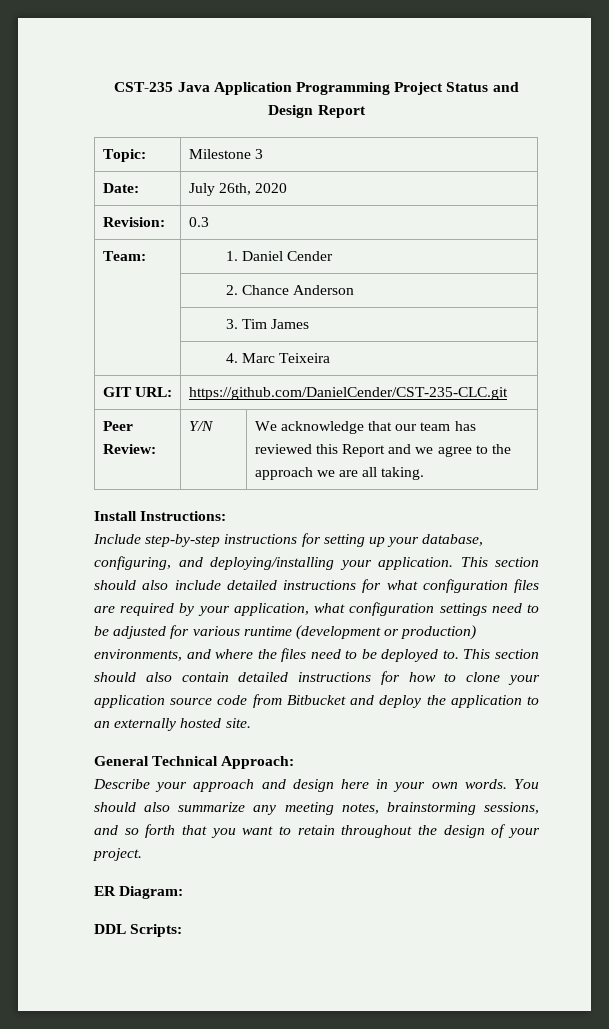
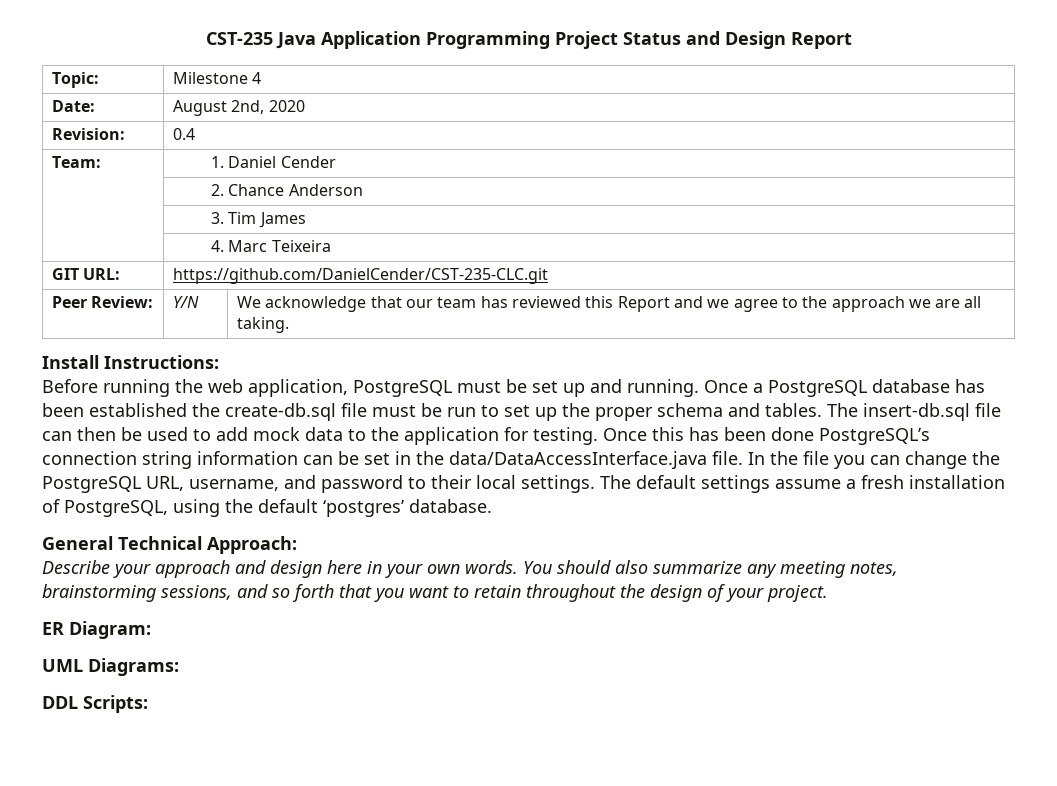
[254,149,263,159] 3 -> [252,72,262,84] 4
[188,183,251,196] July 26th, -> [173,100,265,116] August 2nd,
[188,217,209,227] 0.3 -> [173,128,196,140] 0.4
[93,533,484,547] [94,556,539,570] [94,579,539,593] [94,602,539,616] [94,625,477,640] [94,648,539,662] [94,671,540,685] [94,694,539,708] [94,718,251,731] Include step-by-step instructions for setting up your database, configuring, and deploying/installing your application. This section should also include detailed instructions for what configuration files are required by your application, what configuration settings need to be adjusted for various runtime (development or production) environments, and where the files need to be deployed to. This section should also contain detailed instructions for how to clone your application source code from Bitbucket and deploy the application to an externally hosted site. -> [42,379,985,397] [42,403,1001,421] [42,427,930,445] [42,451,1000,469] [42,475,1005,493] [42,499,492,517] Before running the web application, PostgreSQL must be set up and running. Once a PostgreSQL database has been established the create-db.sql file must be run to set up the proper schema and tables. The insert-db.sql file can then be used to add mock data to the application for testing. Once this has been done PostgreSQL’s connection string information can be set in the data/DataAccessInterface.java file. In the file you can change the PostgreSQL URL, username, and password to their local settings. The default settings assume a fresh installation of PostgreSQL, using the default ‘postgres’ database.
(184, 892) none -> [42,658,179,676] // UML Diagrams:

